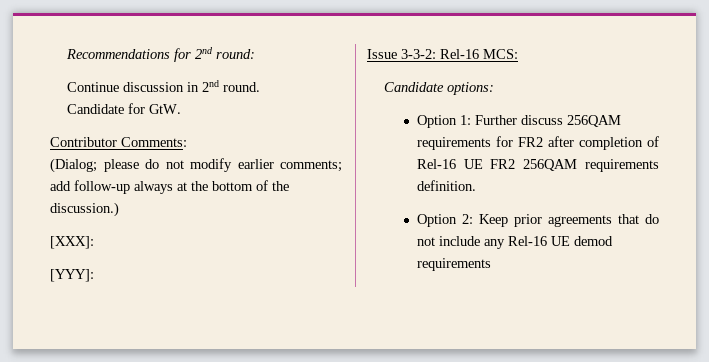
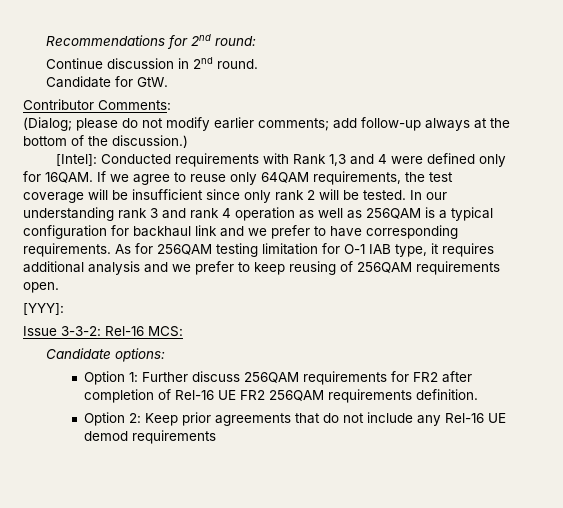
[50,236,94,249] [XXX]: -> [55,153,506,167] [23,171,453,185] [23,189,447,203] [23,207,493,221] [23,225,458,239] [23,243,494,257] [23,261,500,275] [23,282,59,293] [Intel]: Conducted requirements with Rank 1,3 and 4 were defined only for 16QAM. If we agree to reuse only 64QAM requirements, the test coverage will be insufficient since only rank 2 will be tested. In our understanding rank 3 and rank 4 operation as well as 256QAM is a typical configuration for backhaul link and we prefer to have corresponding requirements. As for 256QAM testing limitation for O-1 IAB type, it requires additional analysis and we prefer to keep reusing of 256QAM requirements open.

